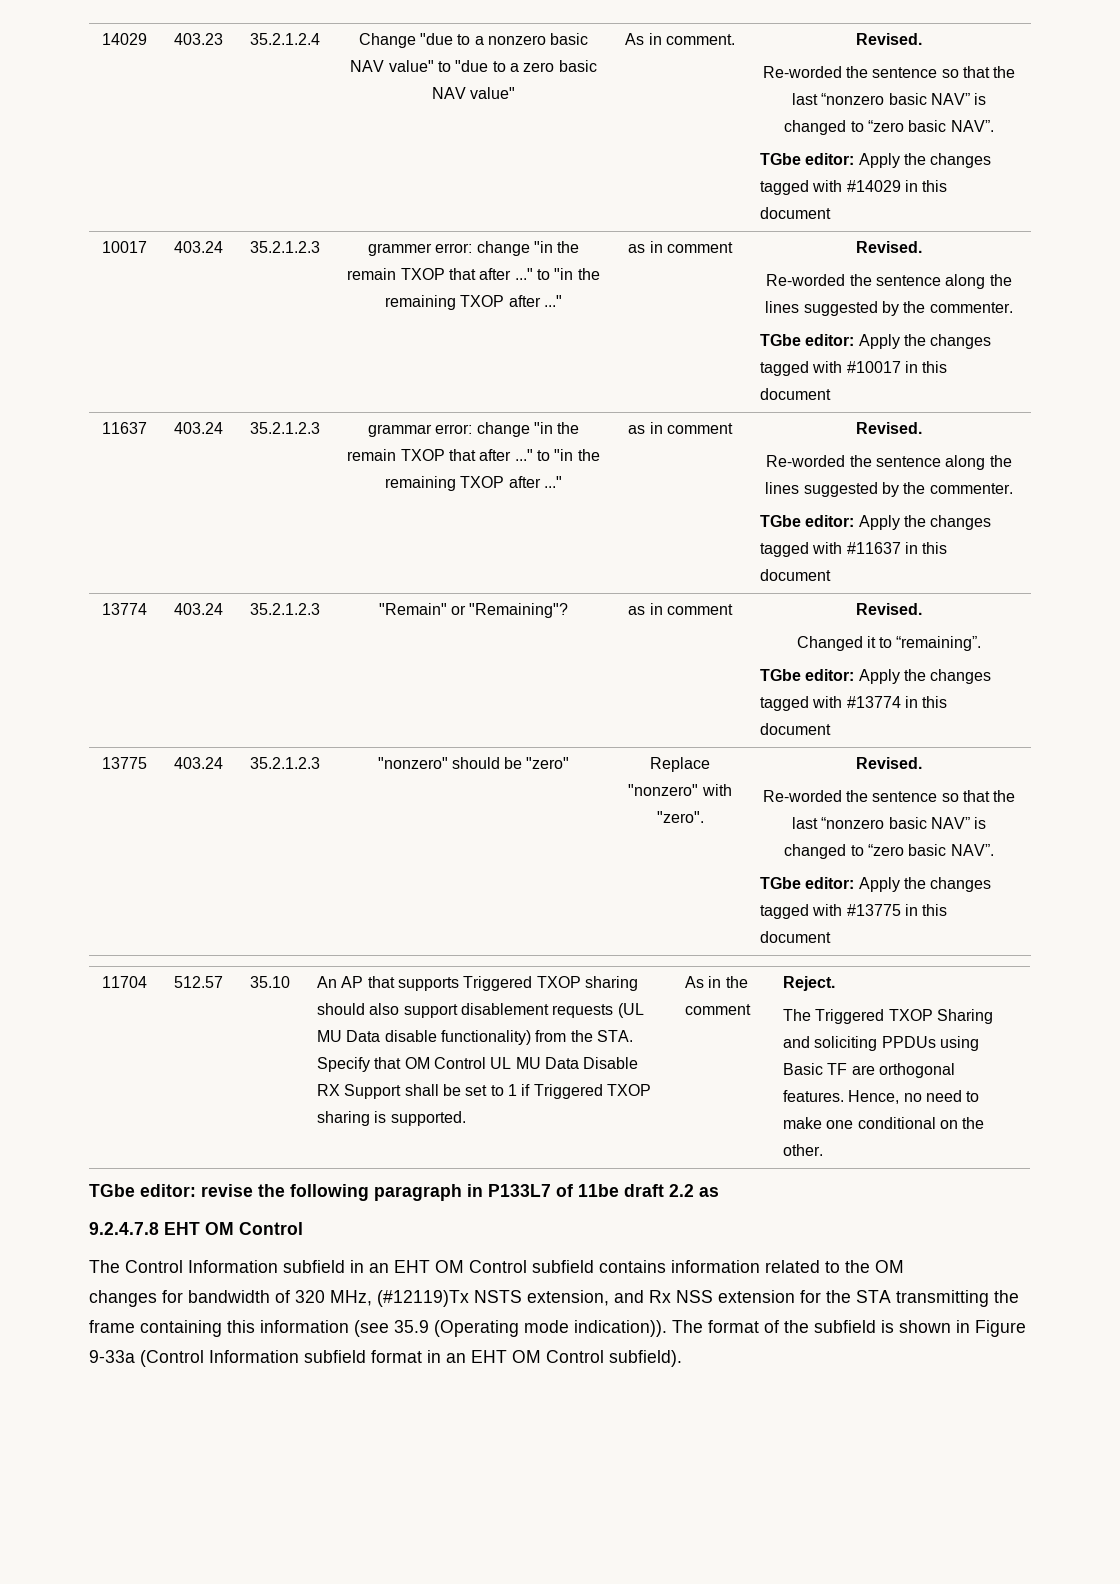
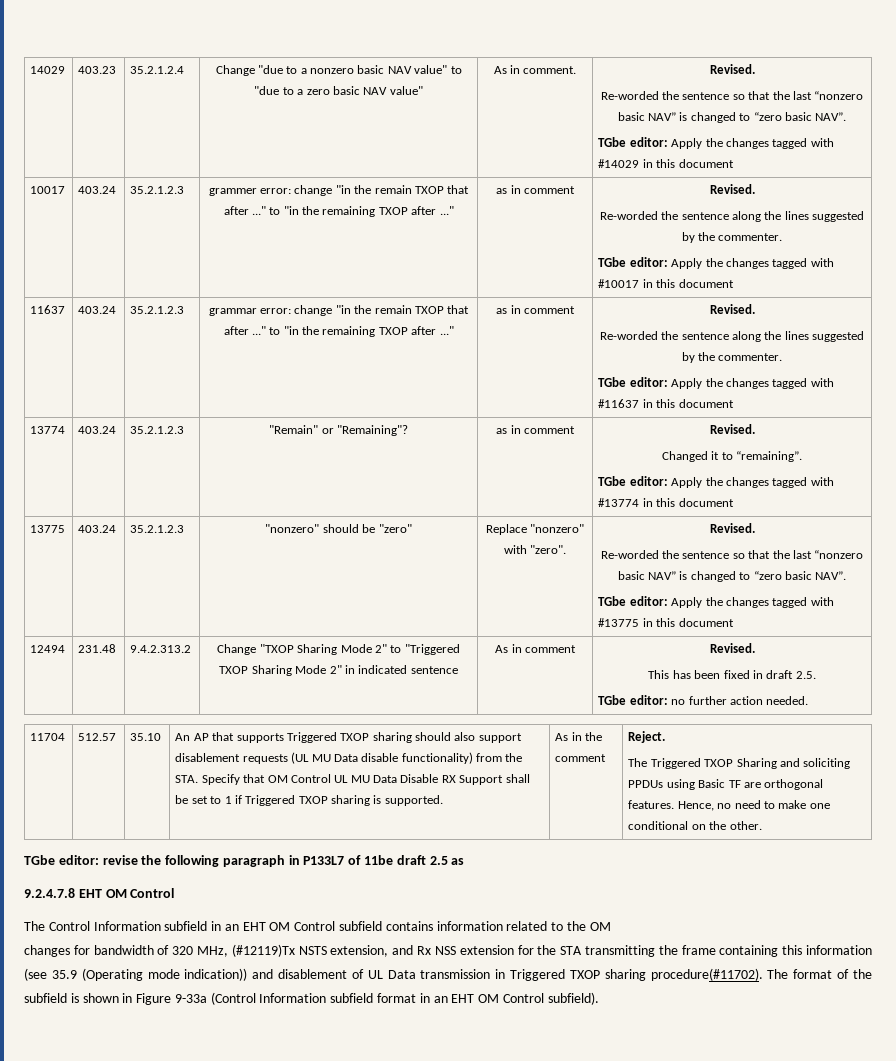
(832, 937) none -> [30,645,66,653] [78,644,117,653] [130,645,192,653] [217,644,460,655] [219,665,458,676] [495,644,576,653] [709,643,755,653] [648,670,816,679] [598,695,809,705] // 12494 | 231.48 | 9.4.2.313.2 | Change "TXOP Sharing Mode 2" to "Triggered TXOP Sharing Mode 2" in indicated sentence | As in comment | Revised. // This has been fixed in draft 2.5. // TGbe editor: no further action needed.
[669,1184,694,1197] 2.2 -> [429,856,448,865] 2.5
[574,1320,667,1337] indication)). -> [184,968,763,981] indication)) and disablement of UL Data transmission in Triggered TXOP sharing procedure(#11702).

